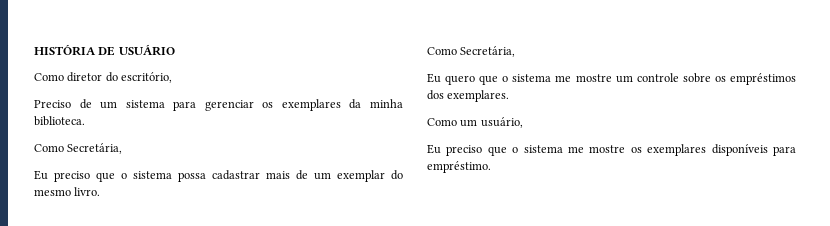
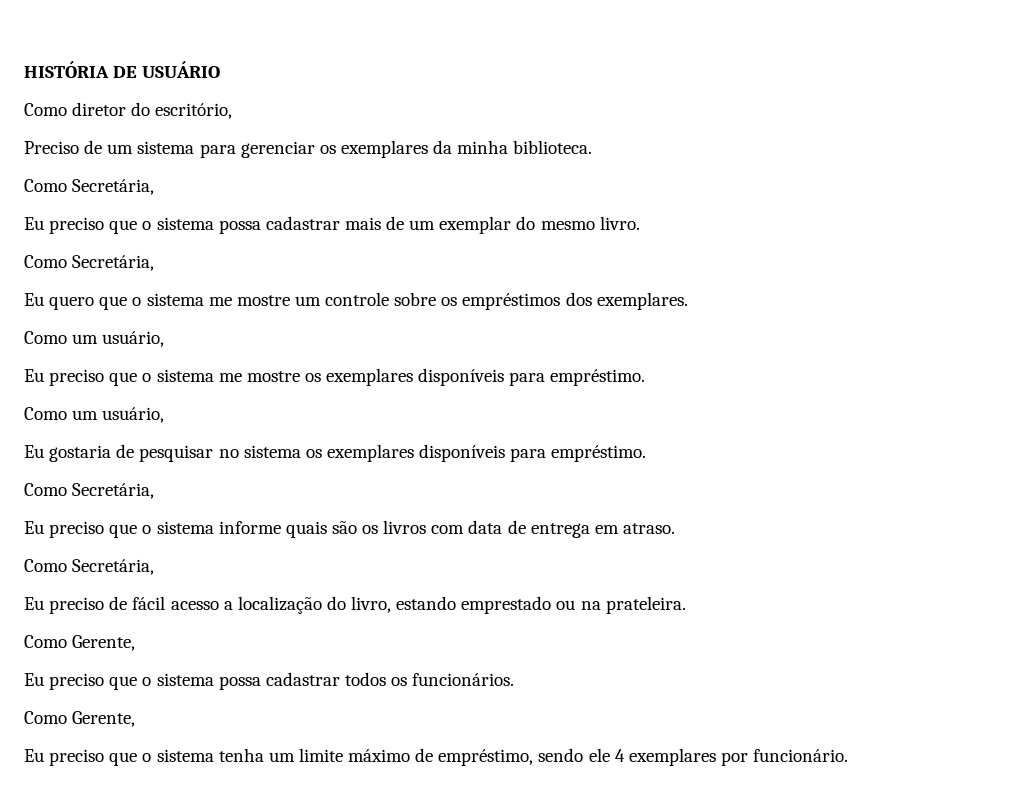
(491, 167) none -> [24,407,165,423] [24,444,647,462] [24,483,155,499] [24,520,675,538] [24,559,155,575] [24,596,686,614] [24,635,136,651] [24,672,515,690] [24,711,136,727] [24,748,849,766] // Como um usuário, // Eu gostaria de pesquisar no sistema os exemplares disponíveis para empréstimo. // Como Secretária, // Eu preciso que o sistema informe quais são os livros com data de entrega em atraso. // Como Secretária, // Eu preciso de fácil acesso a localização do livro, estando emprestado ou na prateleira. // Como Gerente, // Eu preciso que o sistema possa cadastrar todos os funcionários. // Como Gerente, // Eu preciso que o sistema tenha um limite máximo de empréstimo, sendo ele 4 exemplares por funcionário.

